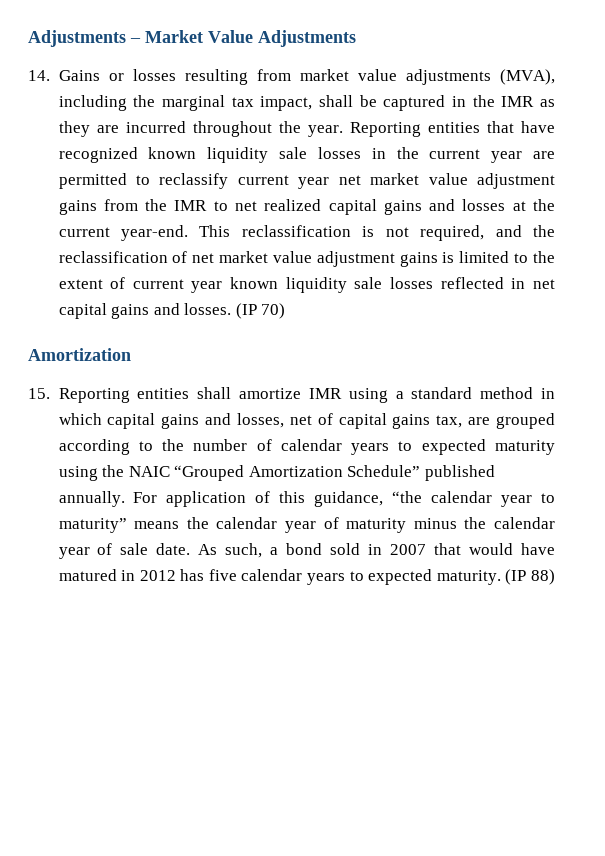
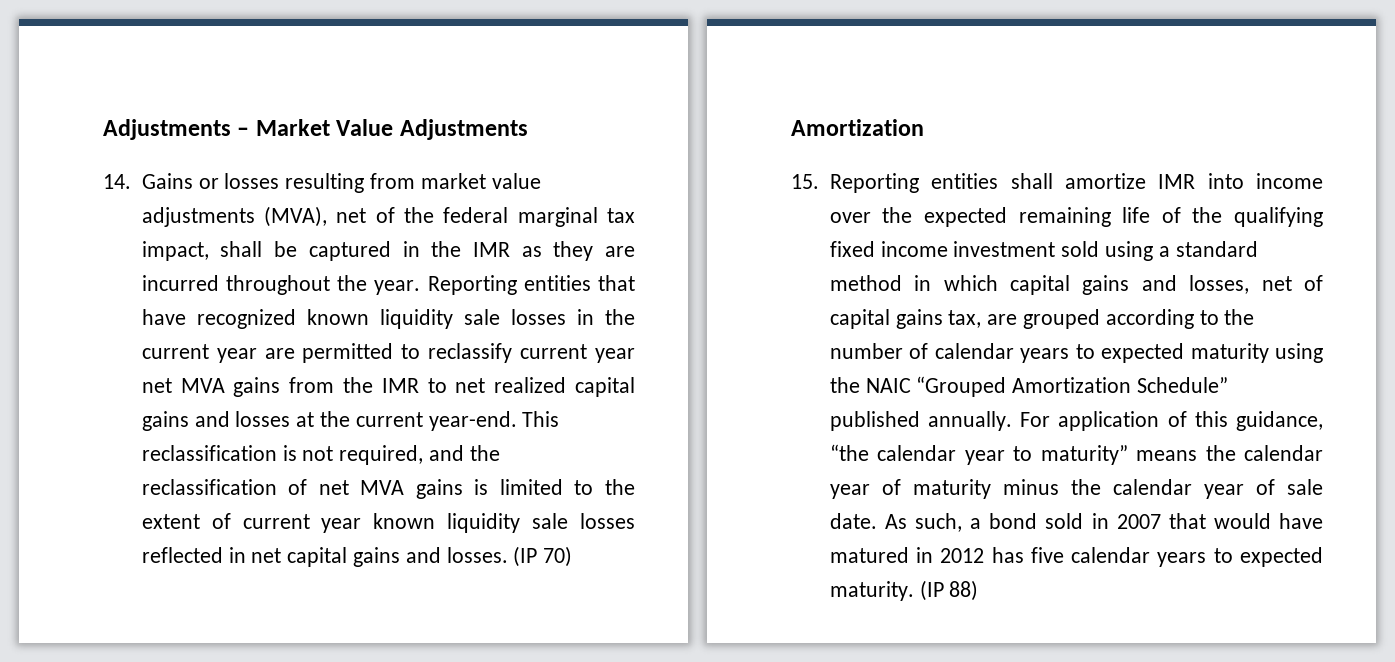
[58,95,156,111] including the -> [336,207,509,223] net of the federal
[370,173,555,189] market value adjustment -> [180,378,225,393] MVA
[219,251,395,267] market value adjustment -> [360,480,405,495] MVA
(342, 393) none -> [1207,173,1323,189] [829,207,1323,227] [829,241,1100,257] into income over the expected remaining life of the qualifying fixed income investment sold

